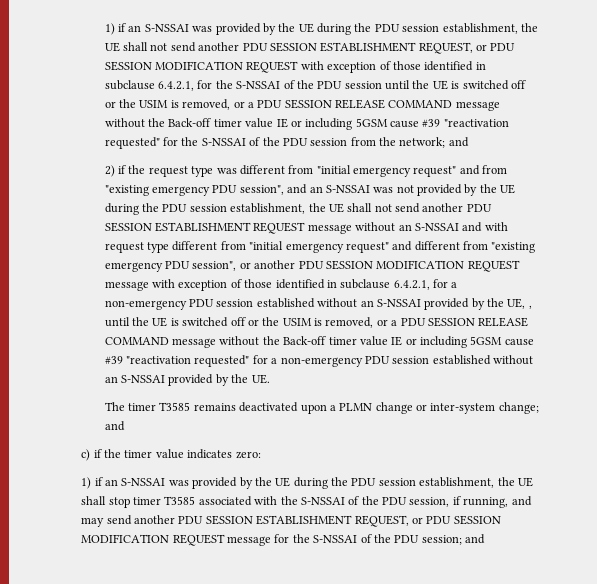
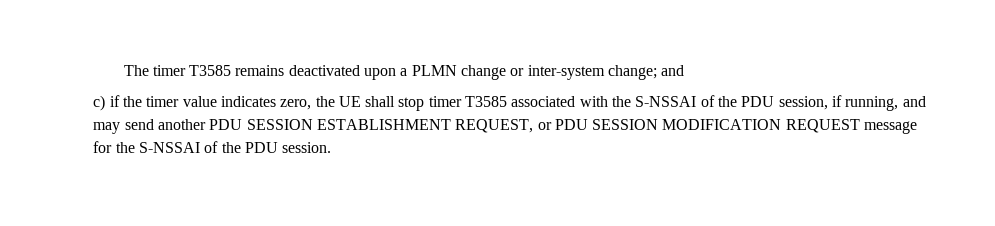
[104,23,538,35] [104,42,516,54] [104,61,486,73] [104,80,526,91] [104,99,500,111] [104,118,509,130] [104,137,469,149] [104,165,508,177] [104,184,516,196] [104,203,492,215] [104,222,508,234] [104,241,536,253] [104,260,520,272] [104,279,458,291] [104,298,532,310] [104,317,529,328] [104,336,534,348] [104,355,534,367] [104,374,270,386] 1) if an S-NSSAI was provided by the UE during the PDU session establishment, the UE shall not send another PDU SESSION ESTABLISHMENT REQUEST, or PDU SESSION MODIFICATION REQUEST with exception of those identified in subclause 6.4.2.1, for the S-NSSAI of the PDU session until the UE is switched off or the USIM is removed, or a PDU SESSION RELEASE COMMAND message without the Back-off timer value IE or including 5GSM cause #39 "reactivation requested" for the S-NSSAI of the PDU session from the network; and // 2) if the request type was different from "initial emergency request" and from "existing emergency PDU session", and an S-NSSAI was not provided by the UE during the PDU session establishment, the UE shall not send another PDU SESSION ESTABLISHMENT REQUEST message without an S-NSSAI and with request type different from "initial emergency request" and different from "existing emergency PDU session", or another PDU SESSION MODIFICATION REQUEST message with exception of those identified in subclause 6.4.2.1, for a non-emergency PDU session established without an S-NSSAI provided by the UE, , until the UE is switched off or the USIM is removed, or a PDU SESSION RELEASE COMMAND message without the Back-off timer value IE or including 5GSM cause #39 "reactivation requested" for a non-emergency PDU session established without an S-NSSAI provided by the UE. // -> (123, 70) none
[235,451,261,459] [81,477,495,489] zero: // 1) if an S-NSSAI was provided by the UE during the PDU session establishment, -> [280,99,312,110] zero,
[421,534,486,545] session; and -> [282,142,332,153] session.

